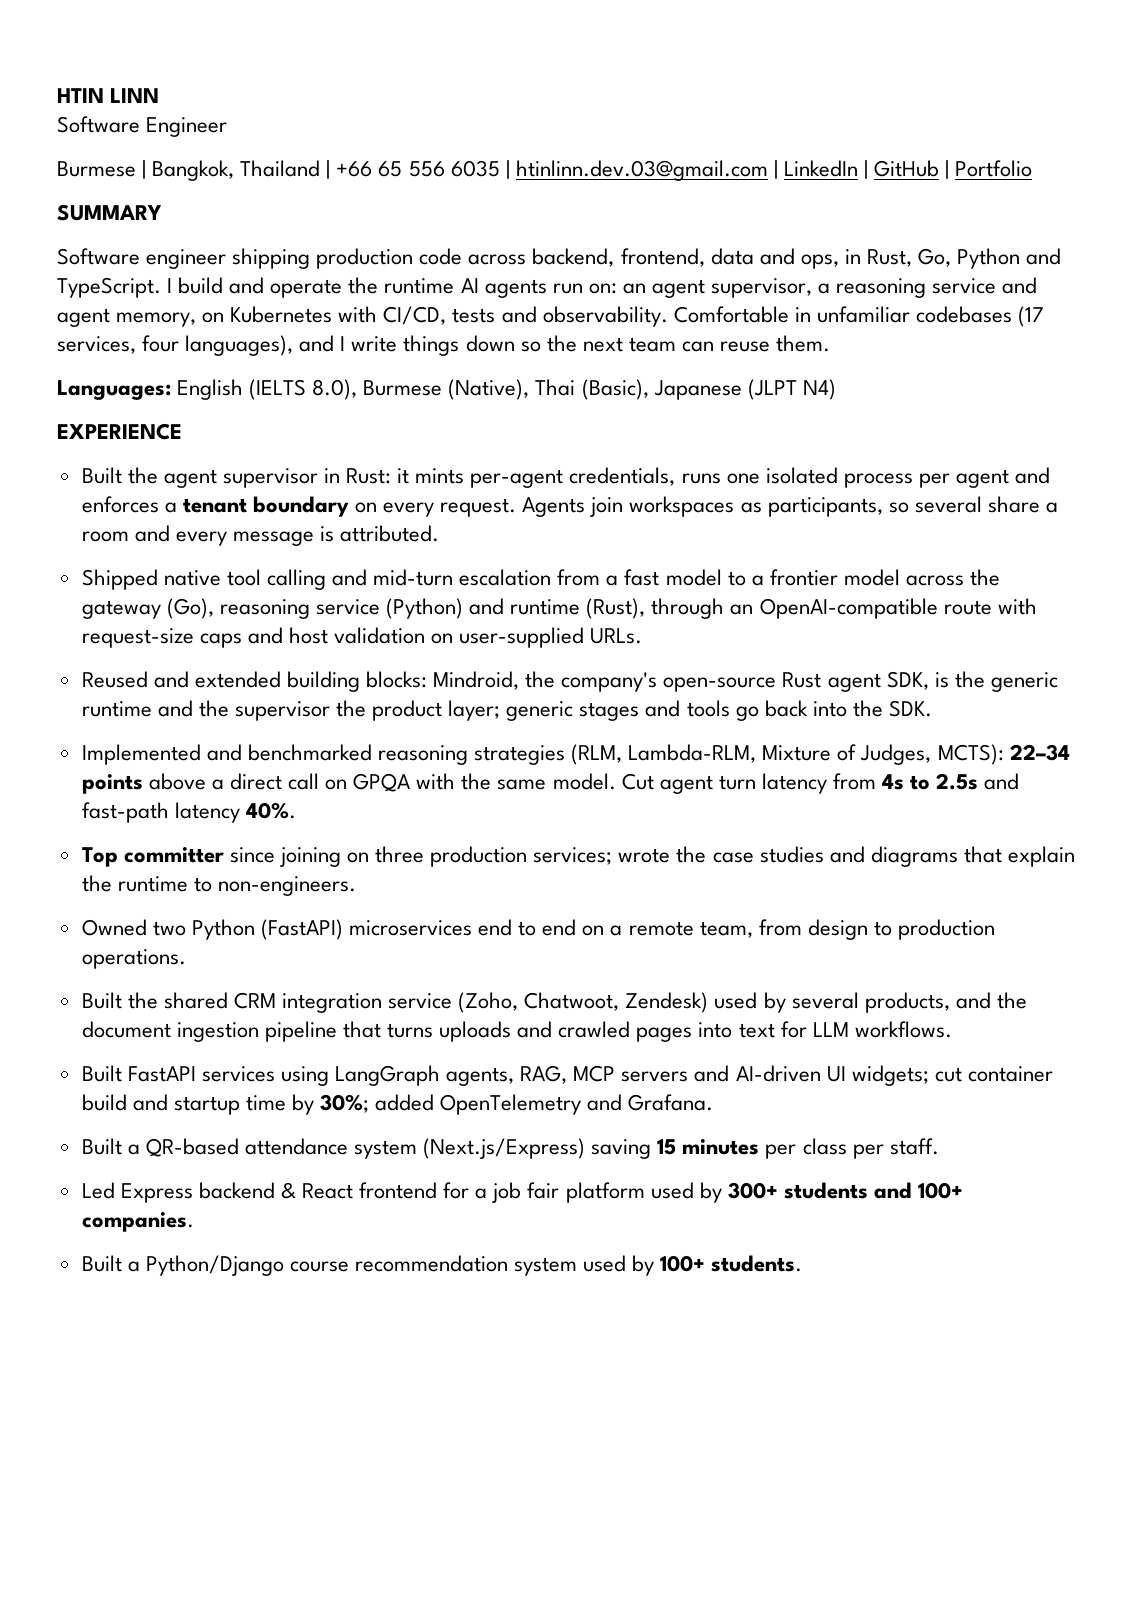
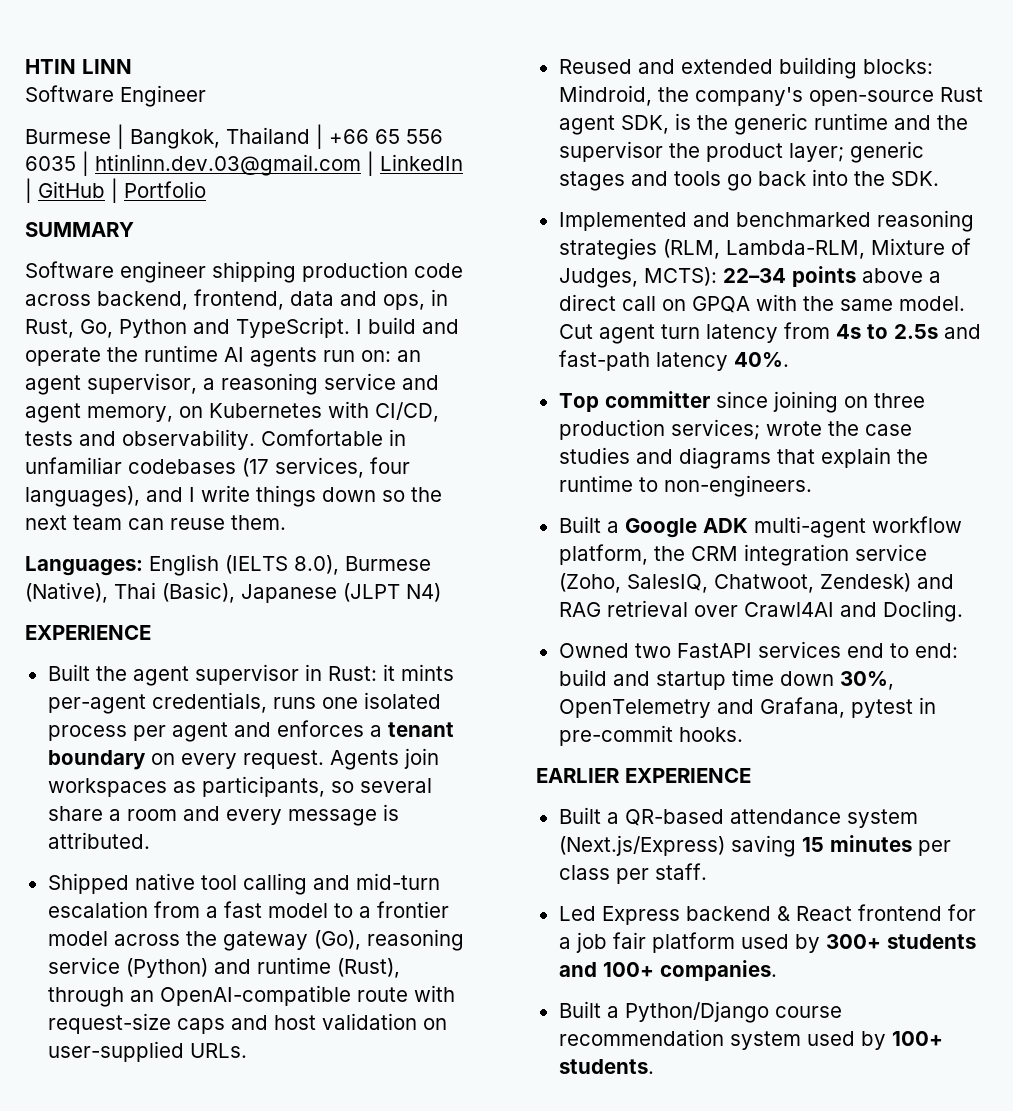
[81,919,995,940] [81,949,186,969] [81,992,228,1009] Owned two Python (FastAPI) microservices end to end on a remote team, from design to production operations. // Built the shared -> [558,516,962,538] [558,544,685,565] Built a Google ADK multi-agent workflow platform, the
(519, 1002) none -> [626,574,708,593] SalesIQ,
[714,992,1027,1013] [81,1021,952,1042] [81,1065,1053,1086] [81,1094,714,1115] used by several products, and the document ingestion pipeline that turns uploads and crawled pages into text for LLM workflows. // Built FastAPI services using LangGraph agents, RAG, MCP servers and AI-driven UI widgets; cut container build and startup time by 30%; added OpenTelemetry and Grafana. -> [916,574,954,589] [558,600,963,622] [558,641,958,658] [558,669,894,690] [558,697,936,718] [558,725,743,746] [536,768,751,783] and RAG retrieval over Crawl4AI and Docling. // Owned two FastAPI services end to end: build and startup time down 30%, OpenTelemetry and Grafana, pytest in pre-commit hooks. // EARLIER EXPERIENCE

